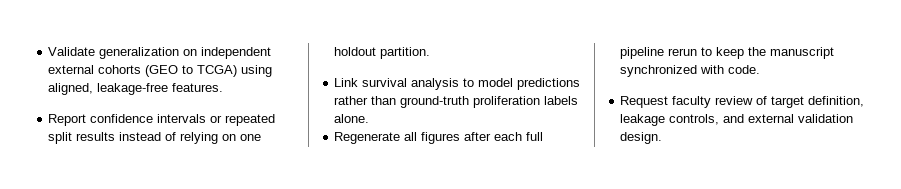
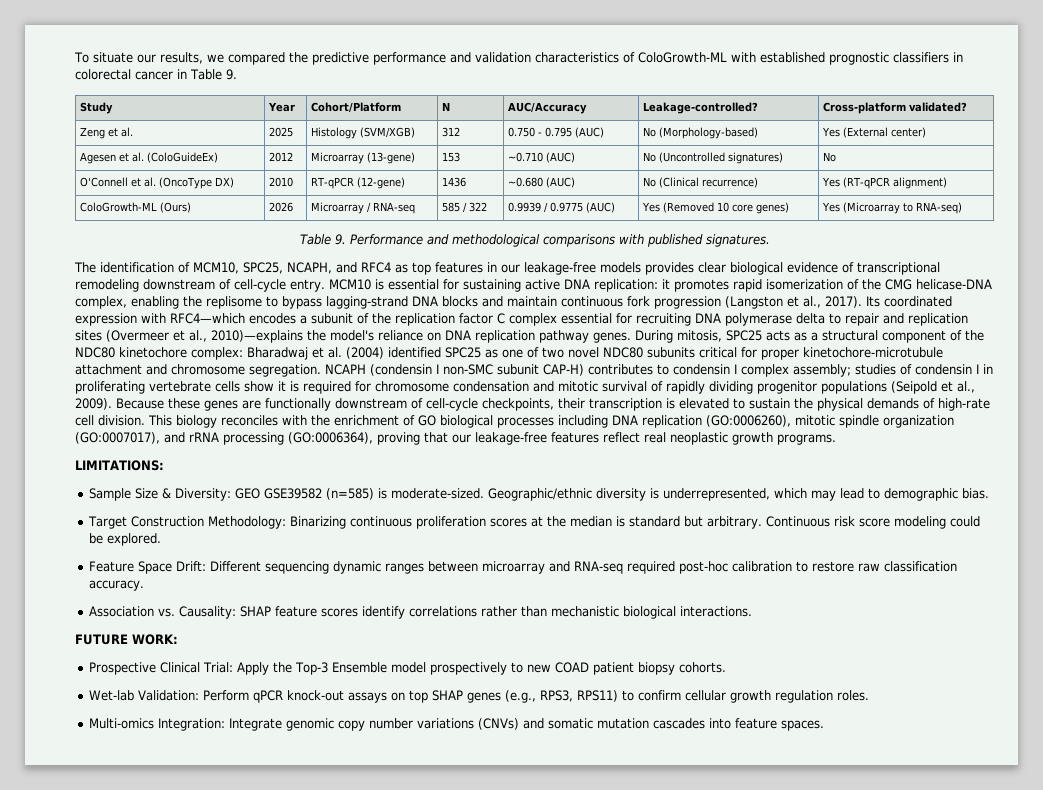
[48,47,272,59] [48,65,273,77] [48,83,224,95] [48,114,276,126] [48,132,262,144] [334,47,431,59] [334,78,581,90] [334,96,579,108] [334,114,370,123] [334,132,544,144] [620,47,835,59] [620,65,761,77] [620,96,865,108] [620,114,854,126] [620,132,663,144] Validate generalization on independent external cohorts (GEO to TCGA) using aligned, leakage-free features. // Report confidence intervals or repeated split results instead of relying on one holdout partition. // Link survival analysis to model predictions rather than ground-truth proliferation labels alone. // Regenerate all figures after each full pipeline rerun to keep the manuscript synchronized with code. // Request faculty review of target definition, leakage controls, and external validation design. -> [74,52,963,65] [75,69,237,80] [80,102,114,114] [268,102,296,112] [311,102,402,113] [442,102,451,111] [508,102,588,114] [643,102,759,114] [823,102,968,114] [80,127,134,139] [269,127,294,137] [311,127,416,139] [442,127,461,137] [508,127,605,138] [643,127,759,139] [822,127,927,138] [80,152,219,164] [269,152,294,162] [311,152,416,164] [442,152,461,162] [508,152,576,163] [643,152,784,164] [823,152,837,162] [80,177,235,189] [269,177,294,187] [311,177,406,189] [442,177,467,187] [508,177,576,188] [643,177,759,188] [822,177,948,189] [80,202,192,213] [269,202,294,212] [311,202,416,214] [442,202,488,213] [508,202,616,213] [642,202,790,214] [822,202,963,214] [300,234,770,247] [74,262,940,275] [75,279,992,292] [75,296,952,309] [75,313,968,326] [75,330,984,343] [75,347,943,360] [75,364,993,377] [75,381,975,394] [75,398,990,411] [75,415,954,428] [75,432,836,445] [75,460,164,471] [88,488,989,501] [87,516,980,529] [88,533,161,546] [88,561,957,574] [88,580,144,591] [88,606,752,619] [75,634,178,645] [88,662,726,675] [88,690,869,703] [88,718,824,731] To situate our results, we compared the predictive performance and validation characteristics of ColoGrowth-ML with established prognostic classifiers in colorectal cancer in Table 9. // Study | Year | Cohort/Platform | N | AUC/Accuracy | Leakage-controlled? | Cross-platform validated? // Zeng et al. | 2025 | Histology (SVM/XGB) | 312 | 0.750 - 0.795 (AUC) | No (Morphology-based) | Yes (External center) // Agesen et al. (ColoGuideEx) | 2012 | Microarray (13-gene) | 153 | ~0.710 (AUC) | No (Uncontrolled signatures) | No // O'Connell et al. (OncoType DX) | 2010 | RT-qPCR (12-gene) | 1436 | ~0.680 (AUC) | No (Clinical recurrence) | Yes (RT-qPCR alignment) // ColoGrowth-ML (Ours) | 2026 | Microarray / RNA-seq | 585 / 322 | 0.9939 / 0.9775 (AUC) | Yes (Removed 10 core genes) | Yes (Microarray to RNA-seq) // Table 9. Performance and methodological comparisons with published signatures. // The identification of MCM10, SPC25, NCAPH, and RFC4 as top features in our leakage-free models provides clear biological evidence of transcriptional remodeling downstream of cell-cycle entry. MCM10 is essential for sustaining active DNA replication: it promotes rapid isomerization of the CMG helicase-DNA complex, enabling the replisome to bypass lagging-strand DNA blocks and maintain continuous fork progression (Langston et al., 2017). Its coordinated expression with RFC4—which encodes a subunit of the replication factor C complex essential for recruiting DNA polymerase delta to repair and replication sites (Overmeer et al., 2010)—explains the model's reliance on DNA replication pathway genes. During mitosis, SPC25 acts as a structural component of the NDC80 kinetochore complex: Bharadwaj et al. (2004) identified SPC25 as one of two novel NDC80 subunits critical for proper kinetochore-microtubule attachment and chromosome segregation. NCAPH (condensin I non-SMC subunit CAP-H) contributes to condensin I complex assembly; studies of condensin I in proliferating vertebrate cells show it is required for chromosome condensation and mitotic survival of rapidly dividing progenitor populations (Seipold et al., 2009). Because these genes are functionally downstream of cell-cycle checkpoints, their transcription is elevated to sustain the physical demands of high-rate cell division. This biology reconciles with the enrichment of GO biological processes including DNA replication (GO:0006260), mitotic spindle organization (GO:0007017), and rRNA processing (GO:0006364), proving that our leakage-free features reflect real neoplastic growth programs. // LIMITATIONS: // Sample Size & Diversity: GEO GSE39582 (n=585) is moderate-sized. Geographic/ethnic diversity is underrepresented, which may lead to demographic bias. // Target Construction Methodology: Binarizing continuous proliferation scores at the median is standard but arbitrary. Continuous risk score modeling could be explored. // Feature Space Drift: Different sequencing dynamic ranges between microarray and RNA-seq required post-hoc calibration to restore raw classification accuracy. // Association vs. Causality: SHAP feature scores identify correlations rather than mechanistic biological interactions. // FUTURE WORK: // Prospective Clinical Trial: Apply the Top-3 Ensemble model prospectively to new COAD patient biopsy cohorts. // Wet-lab Validation: Perform qPCR knock-out assays on top SHAP genes (e.g., RPS3, RPS11) to confirm cellular growth regulation roles. // Multi-omics Integration: Integrate genomic copy number variations (CNVs) and somatic mutation cascades into feature spaces.

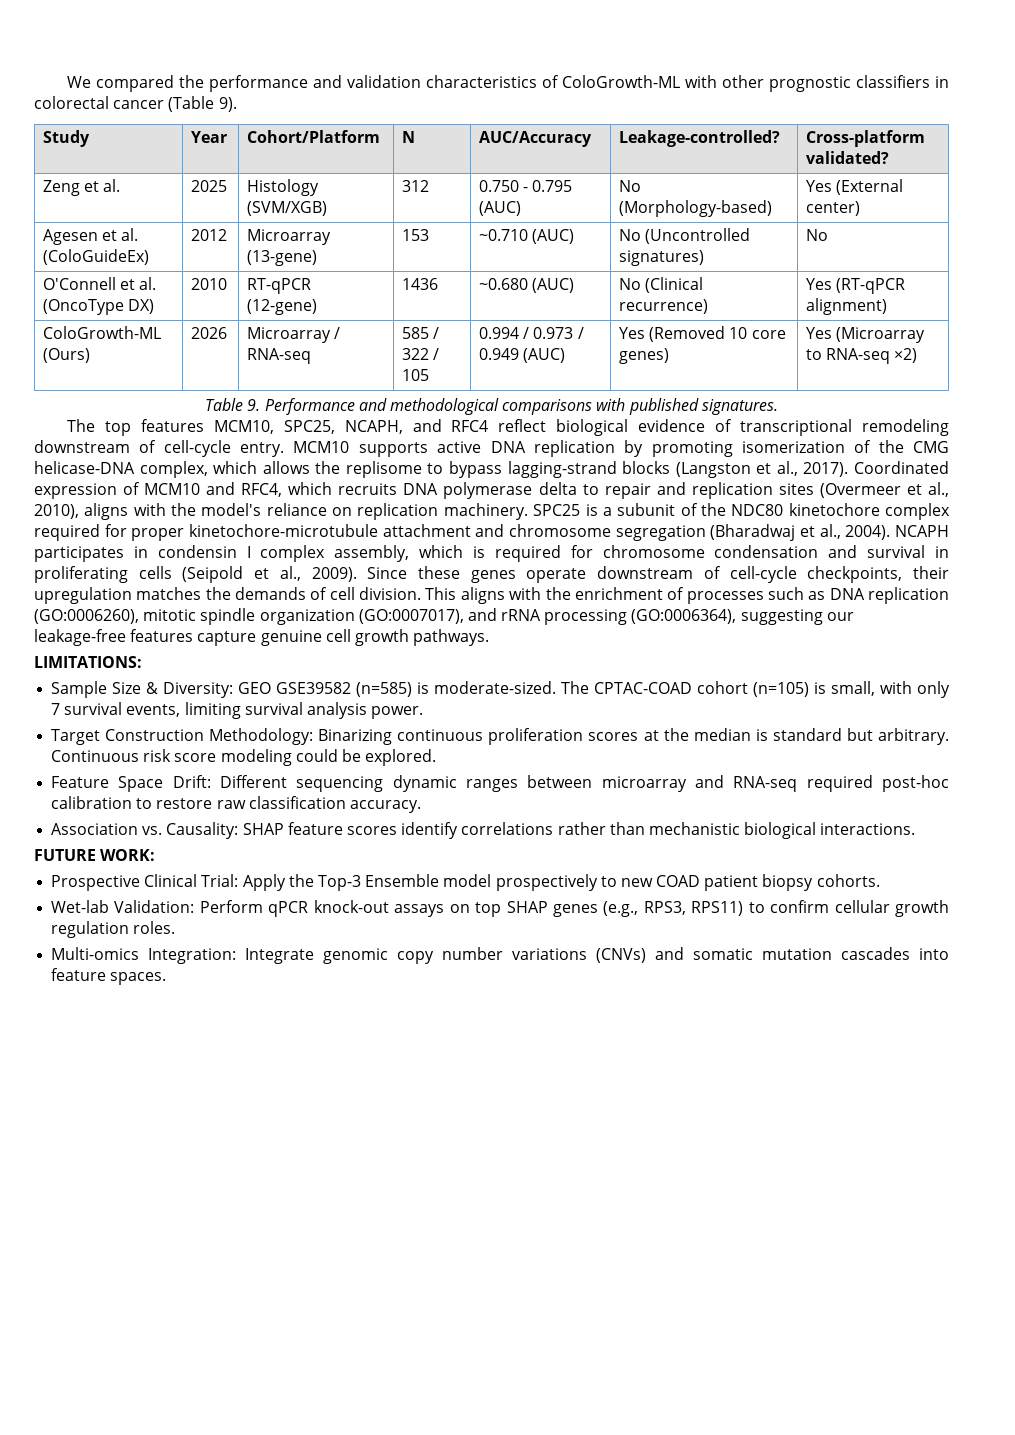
[74,52,224,64] To situate our results, we -> [66,76,91,88] We
[311,52,369,65] predictive -> (204, 81) none
[759,52,825,63] established -> [721,75,764,88] other
[177,69,237,80] in Table 9. -> [168,96,237,112] (Table 9).
[508,202,584,213] | 0.9939 / 0.9775 -> [433,348,440,360] [402,369,430,381] [479,327,584,339] [479,348,520,360] / 105 | 0.994 / 0.973 / 0.949
[916,202,963,214] RNA-seq) -> [826,348,918,364] RNA-seq ×2)
[100,262,190,273] identification of -> [104,419,204,436] top features
[395,262,726,275] as top features in our leakage-free models provides clear -> [498,419,547,432] reflect
[374,279,762,292] is essential for sustaining active DNA replication: it promotes rapid -> [358,440,733,457] supports active DNA replication by promoting
[131,296,179,309] enabling -> [213,461,310,474] which allows
[412,296,952,309] [75,313,691,326] DNA blocks and maintain continuous fork progression (Langston et al., 2017). Its coordinated expression with RFC4—which encodes a subunit of the replication factor C complex essential for recruiting -> [622,461,949,478] [34,482,398,499] blocks (Langston et al., 2017). Coordinated expression of MCM10 and RFC4, which recruits
[211,330,303,343] 2010)—explains -> [34,503,166,520] 2010), aligns with
[445,330,984,343] [75,347,737,360] DNA replication pathway genes. During mitosis, SPC25 acts as a structural component of the NDC80 kinetochore complex: Bharadwaj et al. (2004) identified SPC25 as one of two novel NDC80 subunits critical -> [357,503,951,520] [34,524,100,541] replication machinery. SPC25 is a subunit of the NDC80 kinetochore complex required
[249,364,993,377] [75,381,286,394] segregation. NCAPH (condensin I non-SMC subunit CAP-H) contributes to condensin I complex assembly; studies of condensin I in proliferating vertebrate cells show it -> [615,524,949,541] [34,545,464,562] segregation (Bharadwaj et al., 2004). NCAPH participates in condensin I complex assembly, which
[558,381,887,394] mitotic survival of rapidly dividing progenitor populations -> [867,545,950,558] [34,566,172,583] survival in proliferating cells
[116,398,164,409] Because -> [367,567,408,579] Since
[242,398,331,411] are functionally -> [526,568,587,583] operate
[589,398,863,411] transcription is elevated to sustain the physical -> [34,587,231,604] upregulation matches the
[938,398,990,411] high-rate -> (328, 593) none
[176,415,278,428] biology reconciles -> [460,587,505,604] aligns
[418,415,608,428] GO biological processes including -> [686,587,826,604] processes such as
[377,432,448,445] proving that -> [740,609,823,625] suggesting
[603,432,836,445] reflect real neoplastic growth programs. -> [197,629,490,646] capture genuine cell growth pathways.
[487,488,989,501] Geographic/ethnic diversity is underrepresented, which may lead to demographic bias. -> [561,681,951,698] [51,702,424,719] The CPTAC-COAD cohort (n=105) is small, with only 7 survival events, limiting survival analysis power.

